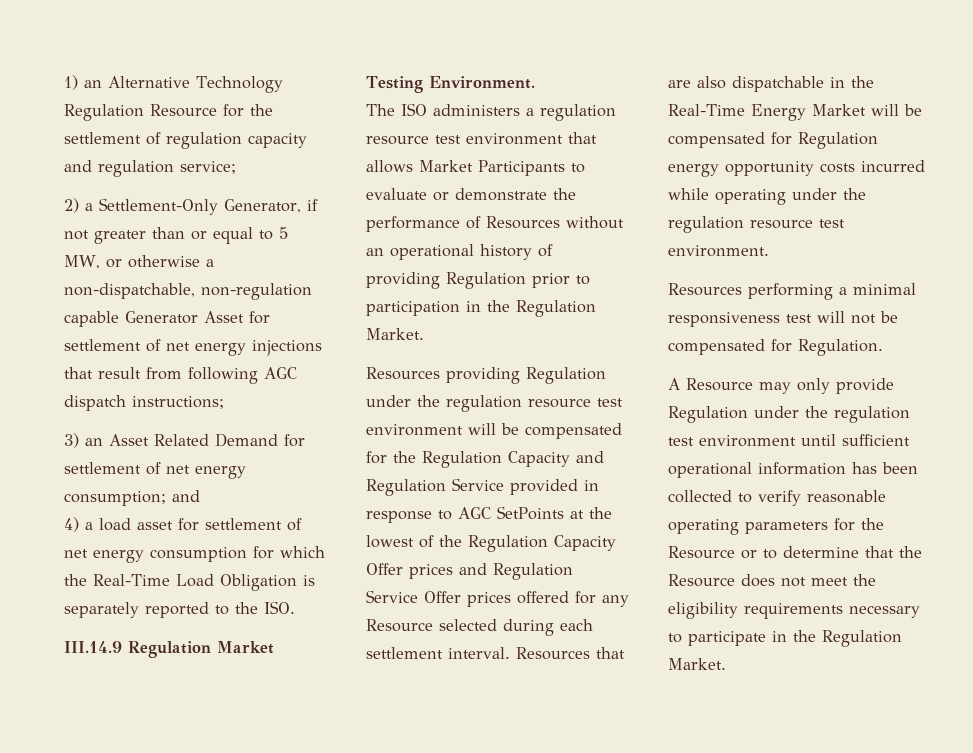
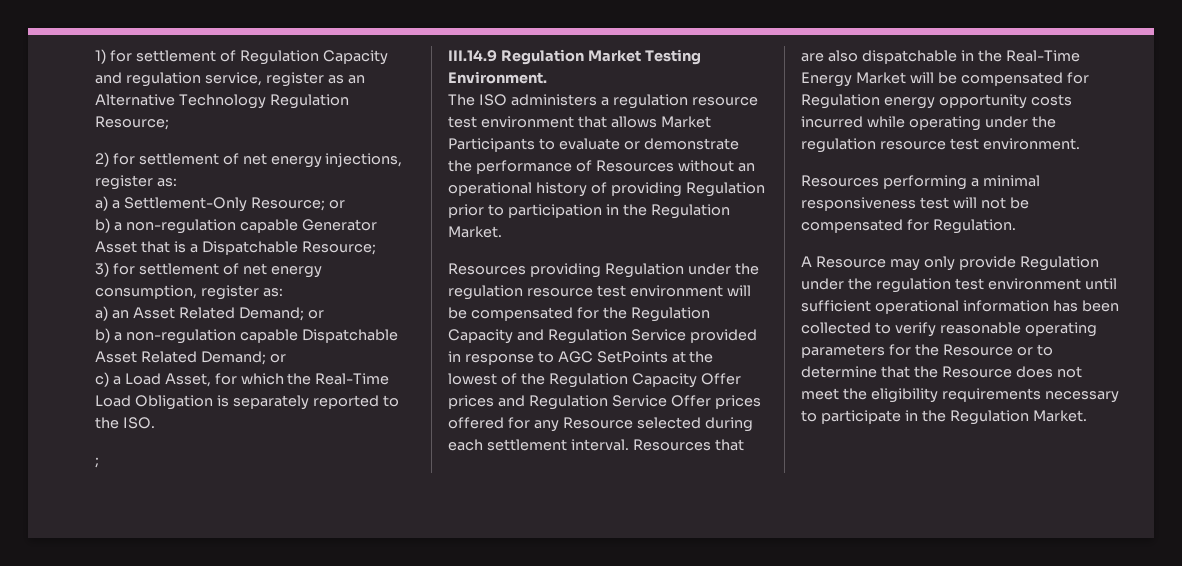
[84,76,283,93] [64,104,273,121] [64,132,307,149] [64,160,236,177] [64,198,318,215] [64,227,288,244] [64,255,214,269] [64,283,312,300] [64,311,270,327] [64,339,322,356] [64,367,297,384] [64,395,224,411] [64,433,305,448] [64,462,246,479] [64,490,200,506] [64,517,302,532] [64,547,247,563] an Alternative Technology Regulation Resource for the settlement of regulation capacity and regulation service; // 2) a Settlement-Only Generator, if not greater than or equal to 5 MW, or otherwise a non-dispatchable, non-regulation capable Generator Asset for settlement of net energy injections that result from following AGC dispatch instructions; // 3) an Asset Related Demand for settlement of net energy consumption; and // 4) a load asset for settlement of net energy consumption -> [109,50,388,65] [95,72,365,87] [95,94,349,109] [95,116,169,130] [95,152,403,168] [95,175,177,190] [95,196,345,212] [95,218,377,234] [95,241,376,255] [95,262,322,278] [95,285,283,300] [95,306,324,321] [95,328,398,344] [95,351,286,365] [95,372,211,387] for settlement of Regulation Capacity and regulation service, register as an Alternative Technology Regulation Resource; // 2) for settlement of net energy injections, register as: // a) a Settlement-Only Resource; or // b) a non-regulation capable Generator Asset that is a Dispatchable Resource; // 3) for settlement of net energy consumption, register as: // a) an Asset Related Demand; or // b) a non-regulation capable Dispatchable Asset Related Demand; or // c) a Load Asset,
(295, 607) none -> [95,457,99,468] // ;

